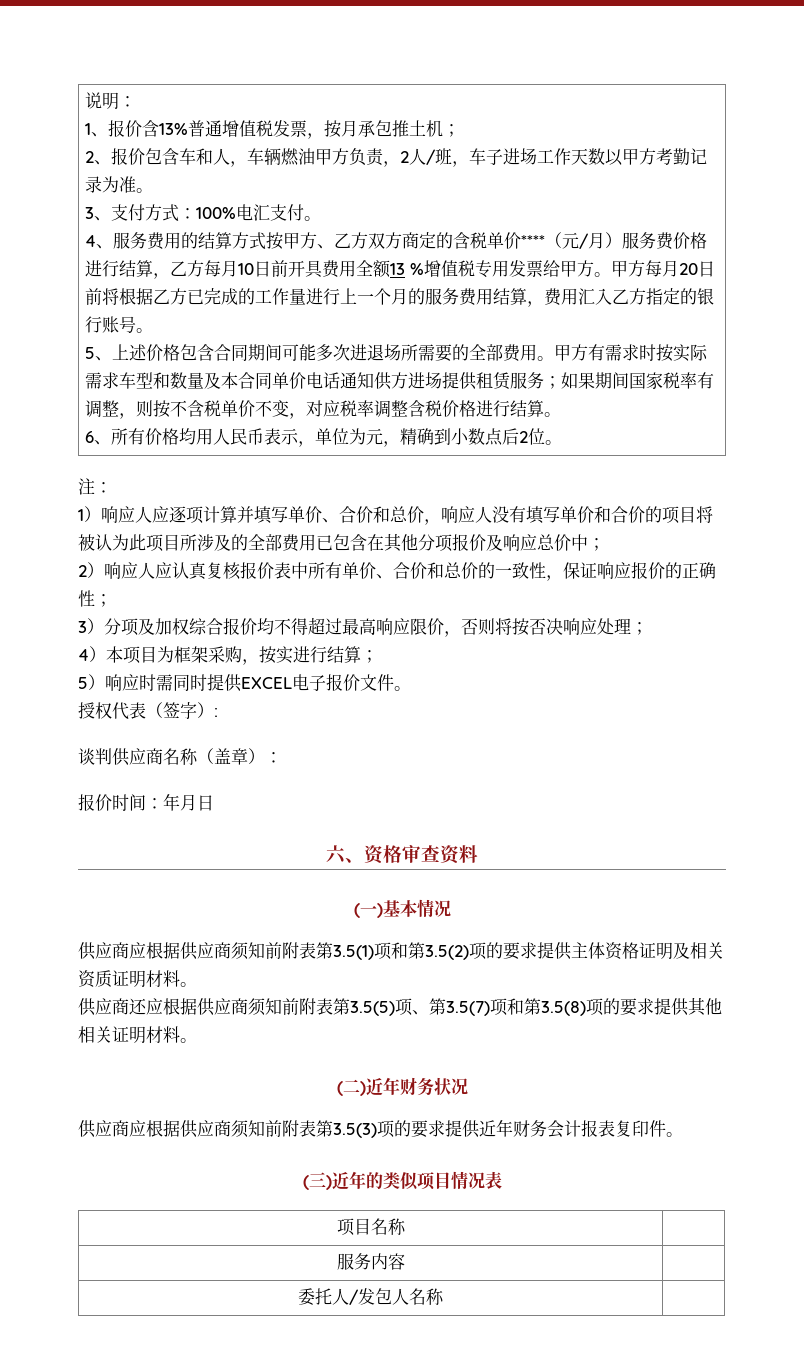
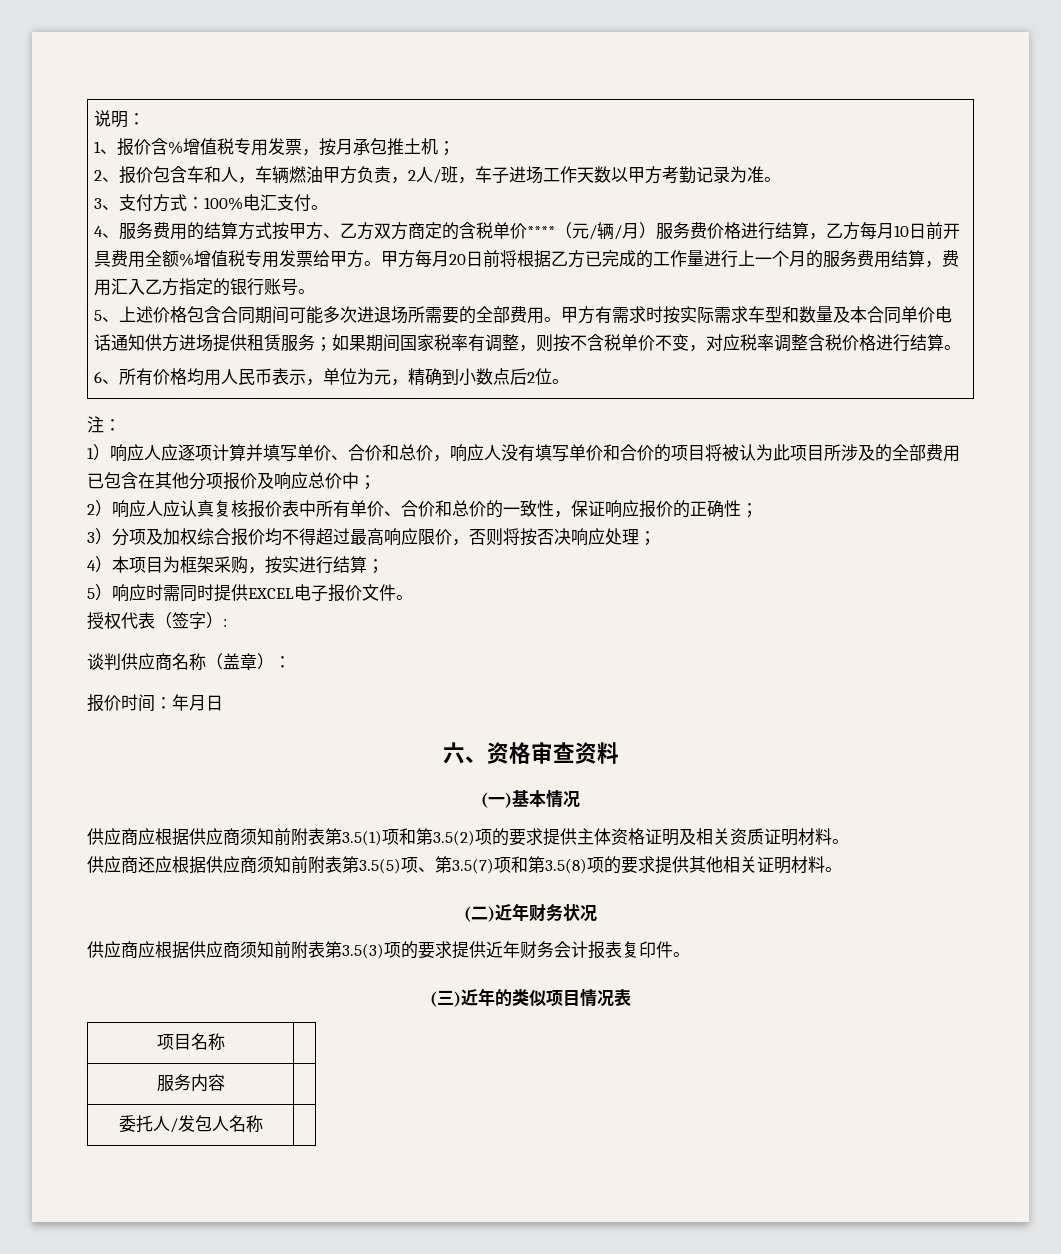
[158,120,273,137] 13%普通增值税 -> [167,138,268,156] %增值税专用
(588, 241) none -> [596,222,622,240] 辆/
[389,263,405,275] 13 -> (179, 258) none

